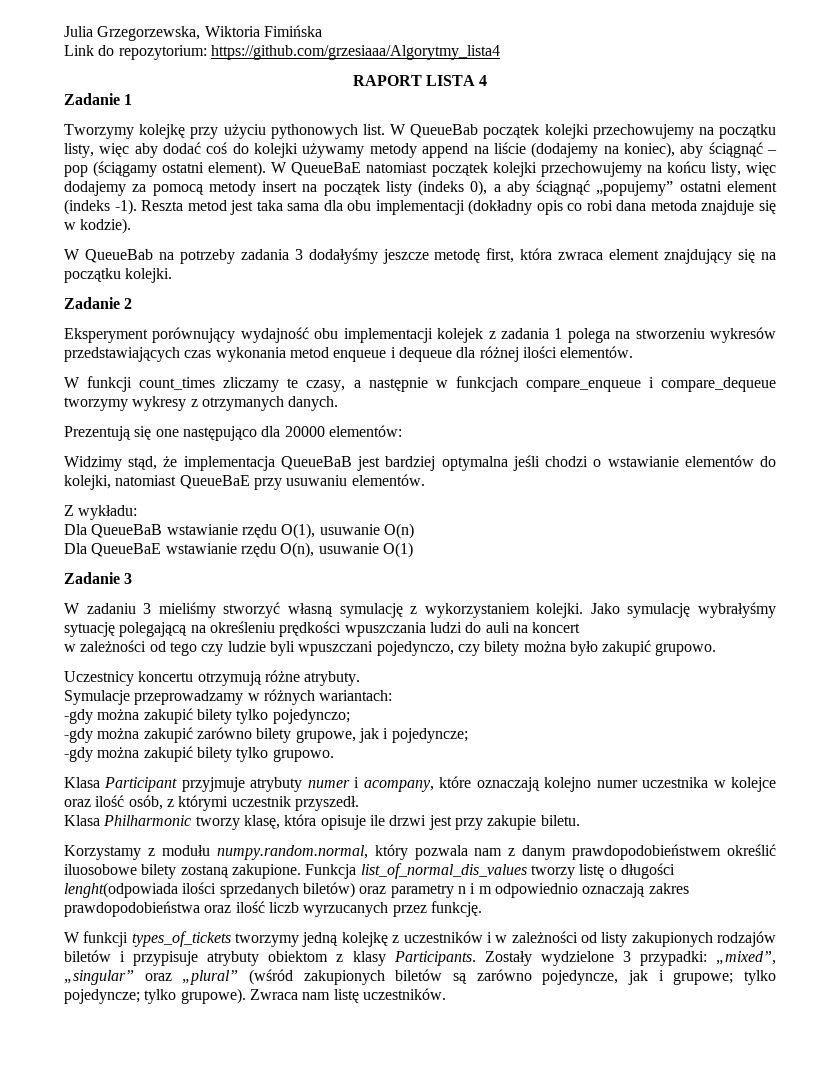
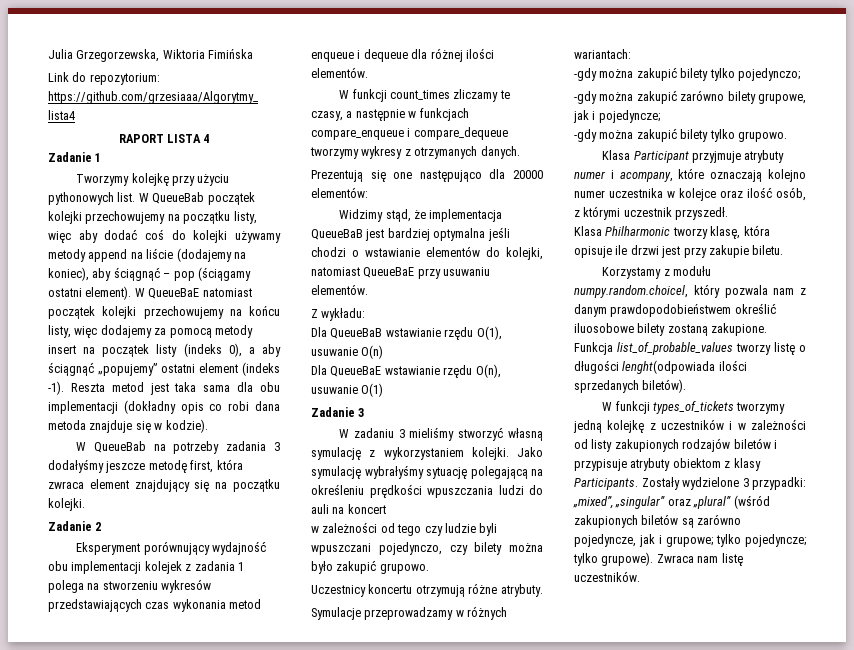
[216,845,368,860] numpy.random.normal, -> [574,285,688,298] numpy.random.choicel,
[360,863,527,879] list_of_normal_dis_values -> [617,342,733,355] list_of_probable_values
[302,882,689,898] [64,901,482,917] biletów) oraz parametry n i m odpowiednio oznaczają zakres prawdopodobieństwa oraz ilość liczb wyrzucanych przez funkcję. -> [642,379,687,393] biletów).

